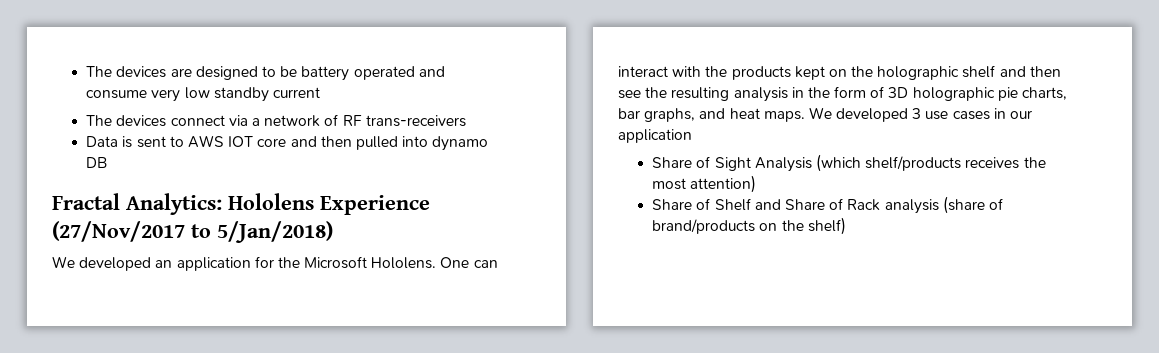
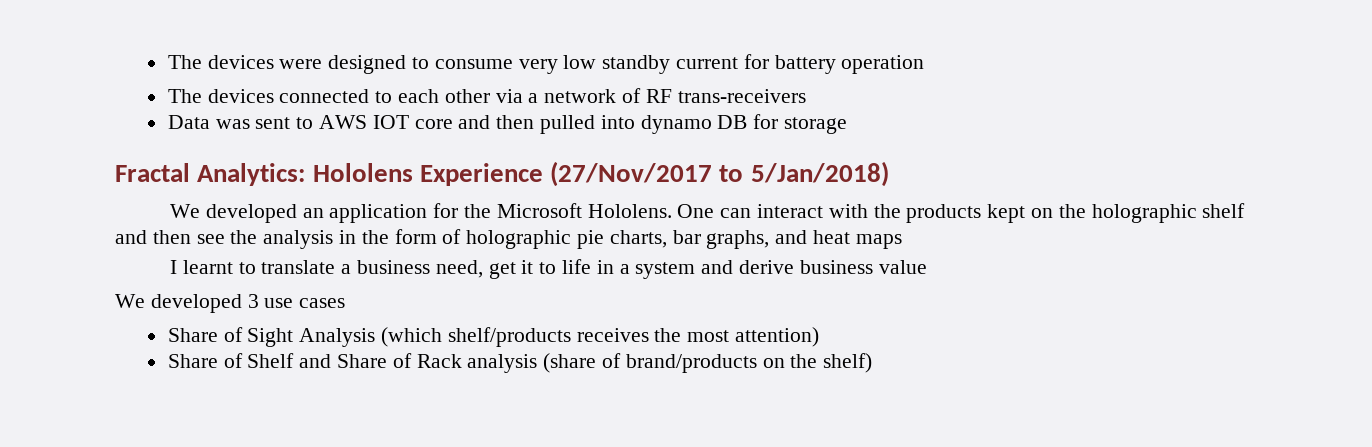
[86,66,192,78] The devices are -> [167,55,323,69] The devices were
[280,66,445,81] be battery operated and -> (429, 63) none
[86,115,225,127] // The devices connect -> [743,54,925,74] [167,89,490,103] for battery operation // The devices connected to each other
[122,136,133,148] is -> [215,119,250,129] was
(108, 162) none -> [753,114,848,134] for storage
[671,87,730,101] resulting -> (258, 237) none
[888,87,909,98] 3D -> (462, 236) none
[763,111,805,122] maps. -> [855,234,902,249] [169,259,927,279] maps // I learnt to translate a business need, get it to life in a system and derive business value //
[993,108,1033,119] [618,129,692,143] in our application -> (346, 303) none

